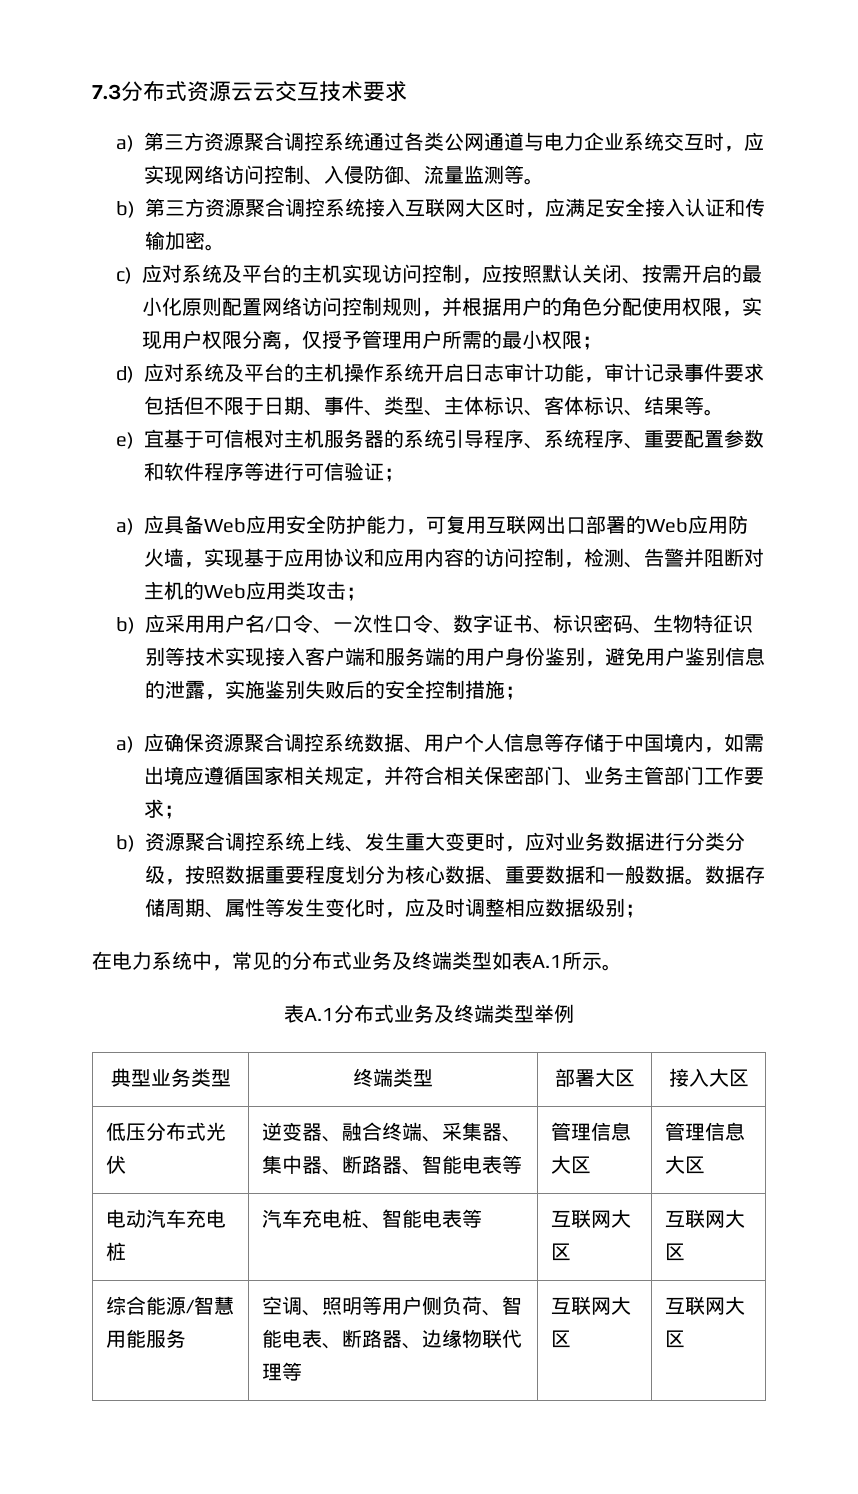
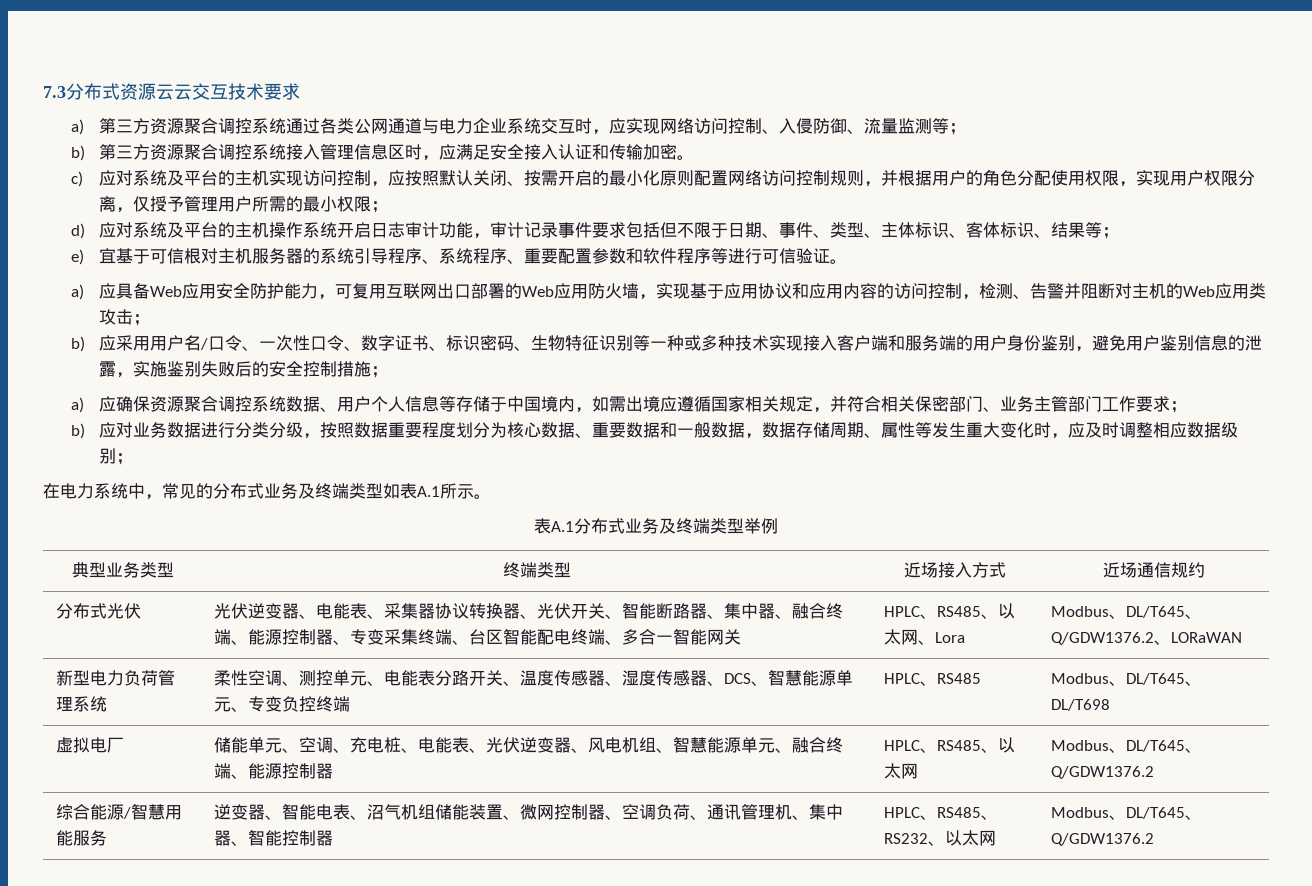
[523,178,544,185] 。 -> [948,123,966,135] ；
[404,198,485,217] 互联网大 -> [319,144,388,160] 管理信息
[703,409,724,416] 。 -> [1101,227,1119,239] ；
[383,468,404,482] ； -> [829,259,847,264] 。
(185, 656) none -> [649,335,735,351] 一种或多种
[144,832,525,852] 资源聚合调控系统上线、发生重大变更时， -> (85, 431) none
[684,878,705,885] 。 -> [744,433,762,439] ，
(325, 907) none -> [965,422,1000,438] 重大
[554,1068,635,1087] [668,1068,749,1087] [105,1122,146,1141] 部署大区 | 接入大区 // 低压 -> [904,562,1006,578] [1102,562,1205,578] 近场接入方式 | 近场通信规约 //
[261,1122,522,1142] [261,1155,522,1175] [550,1122,631,1141] [550,1155,591,1174] [664,1122,745,1141] [664,1155,705,1174] [105,1209,226,1229] [105,1242,126,1261] [261,1209,482,1229] [550,1209,631,1228] [550,1243,571,1261] [664,1209,745,1228] [664,1243,685,1261] 逆变器、融合终端、采集器、集中器、断路器、智能电表等 | 管理信息大区 | 管理信息大区 // 电动汽车充电桩 | 汽车充电桩、智能电表等 | 互联网大区 | 互联网大区 -> [213,602,843,619] [213,628,741,645] [883,603,1015,619] [883,629,965,645] [1050,606,1202,619] [1050,632,1242,645] [55,670,175,686] [55,696,107,712] [213,669,853,686] [213,696,350,712] [883,673,981,686] [1050,673,1202,686] [1050,699,1110,711] [55,737,124,753] [213,736,843,753] [213,763,333,779] [883,737,1015,753] [883,763,918,779] [1050,740,1202,753] [1050,766,1154,779] 光伏逆变器、电能表、采集器协议转换器、光伏开关、智能断路器、集中器、融合终端、能源控制器、专变采集终端、台区智能配电终端、多合一智能网关 | HPLC、RS485、以太网、Lora | Modbus、DL/T645、Q/GDW1376.2、LORaWAN // 新型电力负荷管理系统 | 柔性空调、测控单元、电能表分路开关、温度传感器、湿度传感器、DCS、智慧能源单元、专变负控终端 | HPLC、RS485 | Modbus、DL/T645、DL/T698 // 虚拟电厂 | 储能单元、空调、充电桩、电能表、光伏逆变器、风电机组、智慧能源单元、融合终端、能源控制器 | HPLC、RS485、以太网 | Modbus、DL/T645、Q/GDW1376.2
[261,1296,522,1316] [261,1329,522,1349] [261,1362,302,1381] [550,1296,631,1315] [550,1330,571,1348] [664,1296,745,1315] [664,1330,685,1348] 空调、照明等用户侧负荷、智能电表、断路器、边缘物联代理等 | 互联网大区 | 互联网大区 -> [213,803,843,820] [213,829,333,846] [883,807,998,820] [883,830,996,846] [1050,807,1202,820] [1050,833,1154,846] 逆变器、智能电表、沼气机组储能装置、微网控制器、空调负荷、通讯管理机、集中器、智能控制器 | HPLC、RS485、RS232、以太网 | Modbus、DL/T645、Q/GDW1376.2

